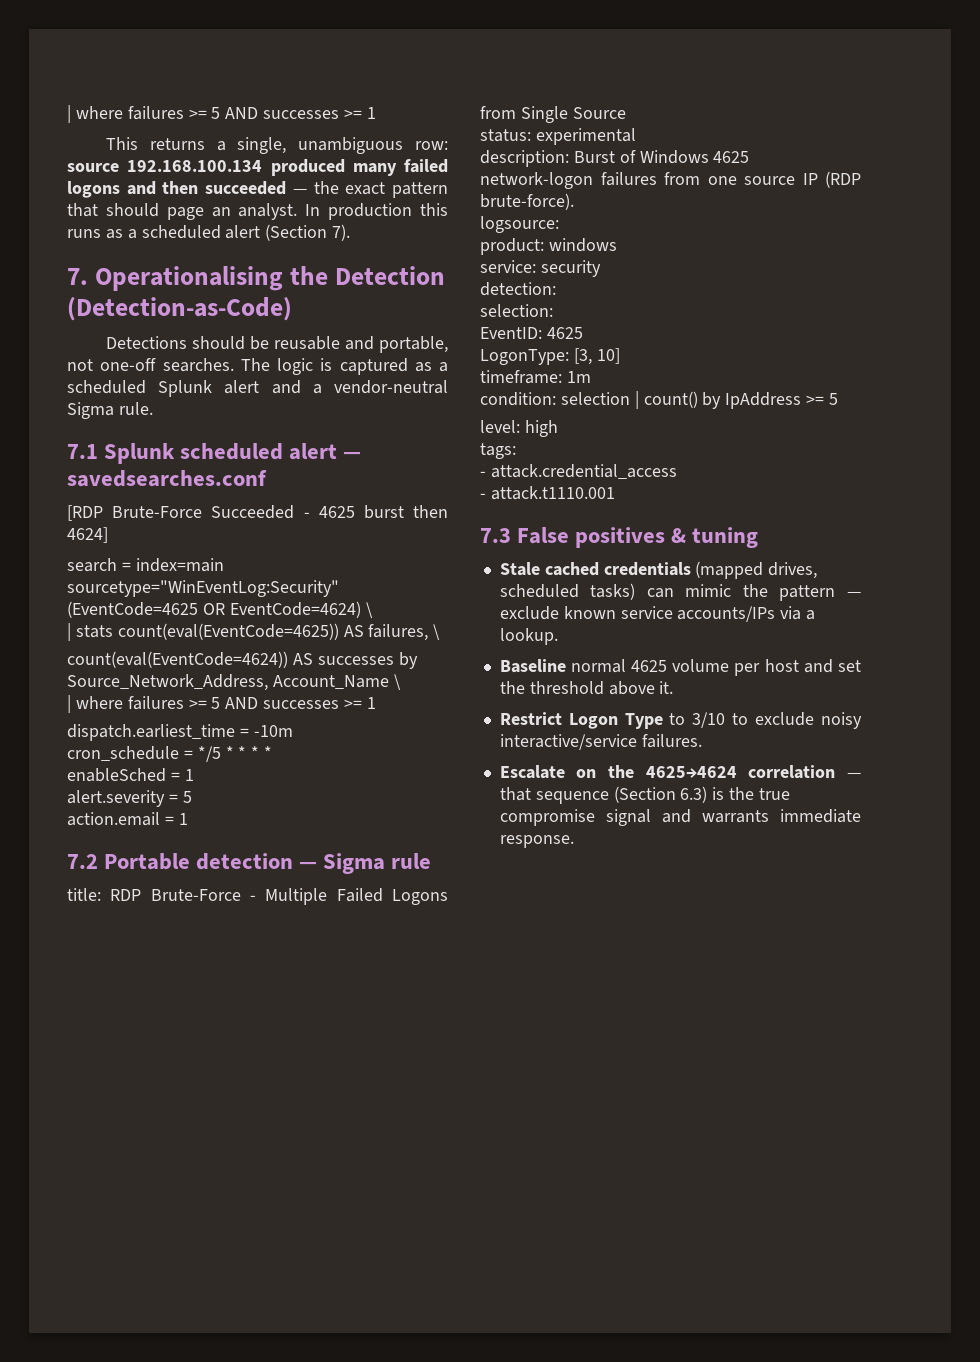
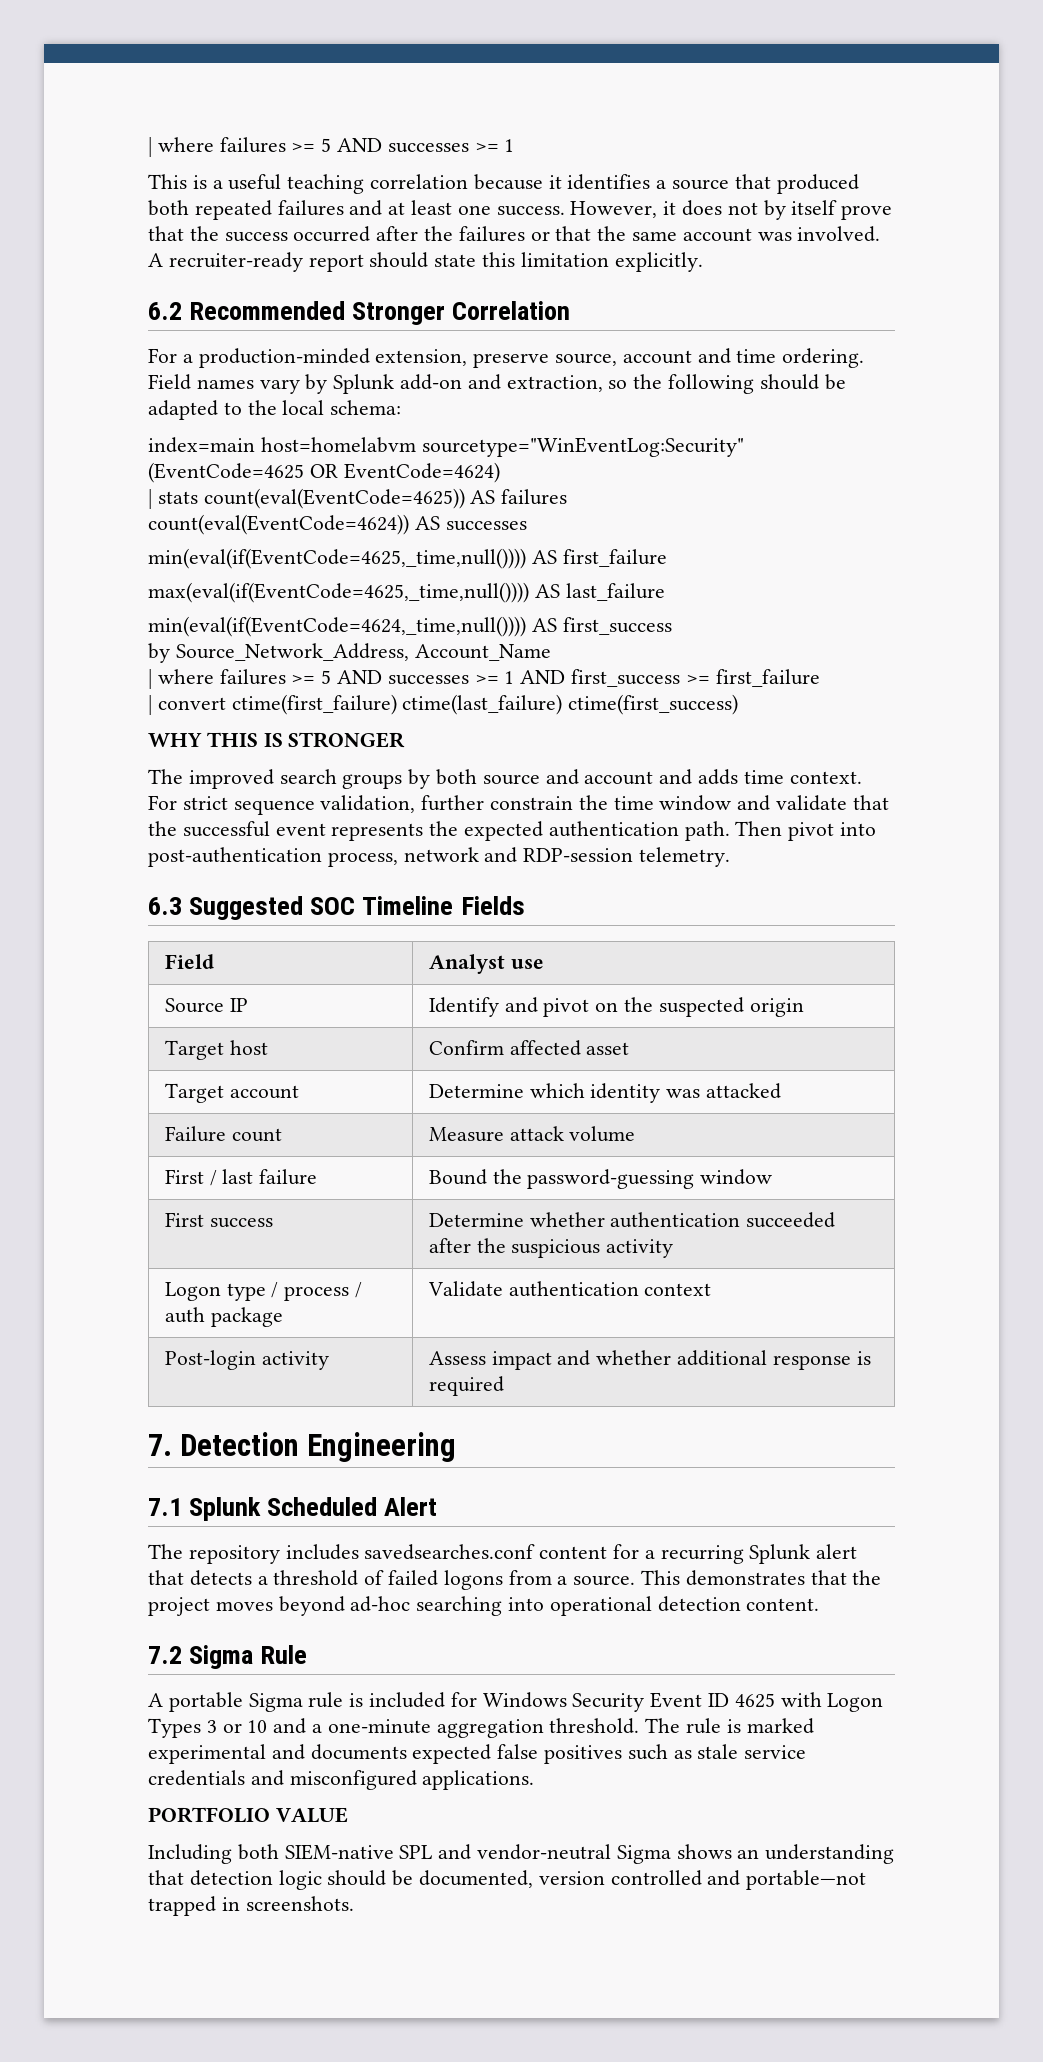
[149,137,448,154] [67,159,448,176] [67,181,449,198] [67,203,448,220] [67,224,351,241] [67,266,445,291] [67,297,292,321] [105,336,448,353] [67,358,448,375] [67,380,448,397] [67,402,153,419] [67,443,362,464] [67,470,267,487] [67,505,449,521] [67,527,108,543] [67,558,224,572] returns a single, unambiguous row: source 192.168.100.134 produced many failed logons and then succeeded — the exact pattern that should page an analyst. In production this runs as a scheduled alert (Section 7). // 7. Operationalising the Detection (Detection-as-Code) // Detections should be reusable and portable, not one-off searches. The logic is captured as a scheduled Splunk alert and a vendor-neutral Sigma rule. // 7.1 Splunk scheduled alert — savedsearches.conf // [RDP Brute-Force Succeeded - 4625 burst then 4624] // search = index=main -> [192,174,859,194] [148,200,893,220] [148,226,881,242] [148,252,703,272] [148,301,571,325] [148,348,865,368] [148,374,846,394] [148,400,402,420] [148,437,416,453] is a useful teaching correlation because it identifies a source that produced both repeated failures and at least one success. However, it does not by itself prove that the success occurred after the failures or that the same account was involved. A recruiter-ready report should state this limitation explicitly. // 6.2 Recommended Stronger Correlation // For a production-minded extension, preserve source, account and time ordering. Field names vary by Splunk add-on and extraction, so the following should be adapted to the local schema: // index=main host=homelabvm
[365,602,373,618] \ -> (500, 472) none
[368,624,441,641] failures, \ -> [501,489,568,505] failures
(394, 660) none -> [148,548,667,569] [148,582,665,603] [148,616,672,637] // min(eval(if(EventCode=4625,_time,null()))) AS first_failure // max(eval(if(EventCode=4625,_time,null()))) AS last_failure // min(eval(if(EventCode=4624,_time,null()))) AS first_success //
[393,674,401,690] [67,695,376,714] [67,724,293,741] [67,746,273,762] [67,768,194,782] [67,790,192,807] [67,812,188,826] [67,853,432,874] [67,888,448,905] [480,106,626,123] [480,128,636,145] [480,150,750,167] [480,171,861,189] [480,193,574,210] [480,216,559,233] [480,238,617,255] [480,260,601,277] [480,282,556,296] [480,304,553,317] [480,327,583,339] [480,348,620,365] [480,370,591,384] [480,391,839,410] [480,420,558,437] [480,443,516,459] [480,464,677,479] [480,486,615,500] [480,527,759,548] [499,561,818,579] [499,583,861,601] [499,606,816,622] [499,628,558,645] [499,659,861,676] [499,681,674,695] [499,712,863,729] [499,734,702,750] [499,765,861,779] [499,786,790,804] [499,809,861,826] [499,835,574,848] \ // | where failures >= 5 AND successes >= 1 // dispatch.earliest_time = -10m // cron_schedule = */5 * * * * // enableSched = 1 // alert.severity = 5 // action.email = 1 // 7.2 Portable detection — Sigma rule // title: RDP Brute-Force - Multiple Failed Logons from Single Source // status: experimental // description: Burst of Windows 4625 network-logon failures from one source IP (RDP brute-force). // logsource: // product: windows // service: security // detection: // selection: // EventID: 4625 // LogonType: [3, 10] // timeframe: 1m // condition: selection | count() by IpAddress >= 5 // level: high // tags: // - attack.credential_access // - attack.t1110.001 // 7.3 False positives & tuning // Stale cached credentials (mapped drives, scheduled tasks) can mimic the pattern — exclude known service accounts/IPs via a lookup. // Baseline normal 4625 volume per host and set the threshold above it. // Restrict Logon Type to 3/10 to exclude noisy interactive/service failures. // Escalate on the 4625→4624 correlation — that sequence (Section 6.3) is the true compromise signal and warrants immediate response. -> [148,669,820,689] [148,694,739,715] [148,732,406,748] [148,769,862,789] [148,795,889,815] [148,821,877,841] [148,847,731,867] [148,896,525,920] [164,954,214,969] [428,954,544,974] [164,998,248,1013] [428,997,804,1017] [164,1040,268,1060] [428,1040,630,1056] [164,1083,299,1103] [428,1083,781,1103] [164,1126,282,1142] [428,1126,636,1142] [164,1169,318,1186] [428,1169,773,1189] [164,1212,273,1228] [428,1212,836,1228] [428,1238,674,1258] [164,1282,362,1301] [164,1307,283,1327] [427,1281,712,1297] [164,1350,329,1370] [428,1350,871,1370] [428,1376,504,1396] [148,1432,457,1462] [148,1497,438,1521] [148,1544,858,1564] [148,1570,882,1590] [148,1596,820,1616] [148,1645,308,1669] [148,1692,884,1712] [148,1718,814,1738] [148,1744,807,1764] [148,1770,535,1790] [148,1807,348,1823] [148,1844,895,1864] [148,1870,867,1890] [148,1896,354,1916] // | where failures >= 5 AND successes >= 1 AND first_success >= first_failure // | convert ctime(first_failure) ctime(last_failure) ctime(first_success) // WHY THIS IS STRONGER // The improved search groups by both source and account and adds time context. For strict sequence validation, further constrain the time window and validate that the successful event represents the expected authentication path. Then pivot into post-authentication process, network and RDP-session telemetry. // 6.3 Suggested SOC Timeline Fields // Field | Analyst use // Source IP | Identify and pivot on the suspected origin // Target host | Confirm affected asset // Target account | Determine which identity was attacked // Failure count | Measure attack volume // First / last failure | Bound the password-guessing window // First success | Determine whether authentication succeeded after the suspicious activity // Logon type / process / auth package | Validate authentication context // Post-login activity | Assess impact and whether additional response is required // 7. Detection Engineering // 7.1 Splunk Scheduled Alert // The repository includes savedsearches.conf content for a recurring Splunk alert that detects a threshold of failed logons from a source. This demonstrates that the project moves beyond ad-hoc searching into operational detection content. // 7.2 Sigma Rule // A portable Sigma rule is included for Windows Security Event ID 4625 with Logon Types 3 or 10 and a one-minute aggregation threshold. The rule is marked experimental and documents expected false positives such as stale service credentials and misconfigured applications. // PORTFOLIO VALUE // Including both SIEM-native SPL and vendor-neutral Sigma shows an understanding that detection logic should be documented, version controlled and portable—not trapped in screenshots.

